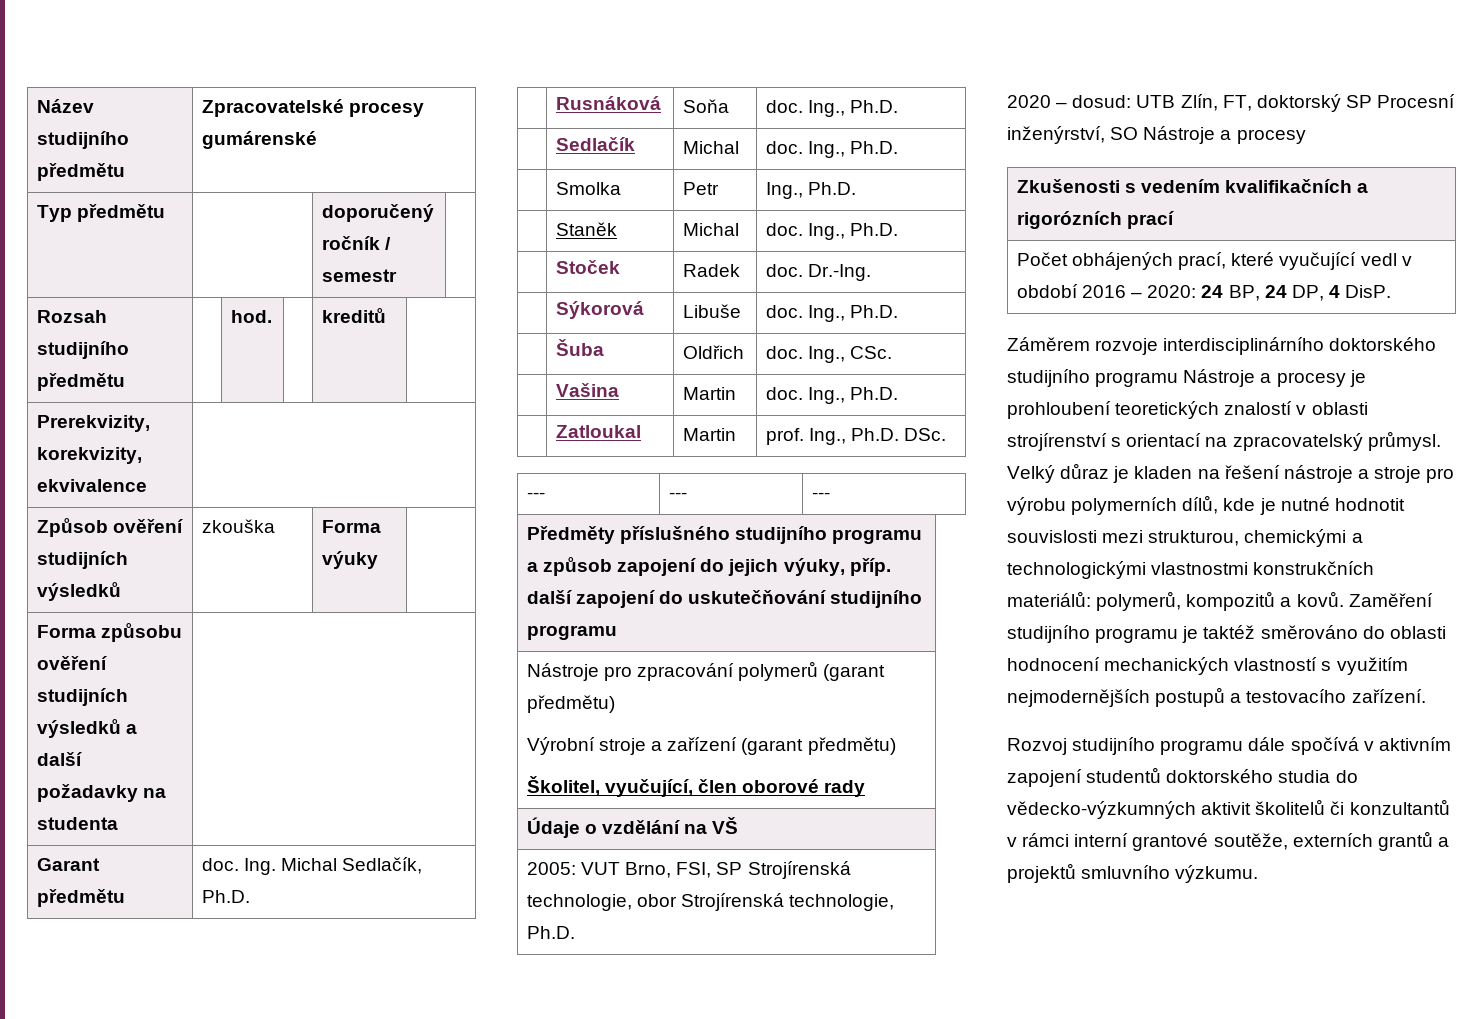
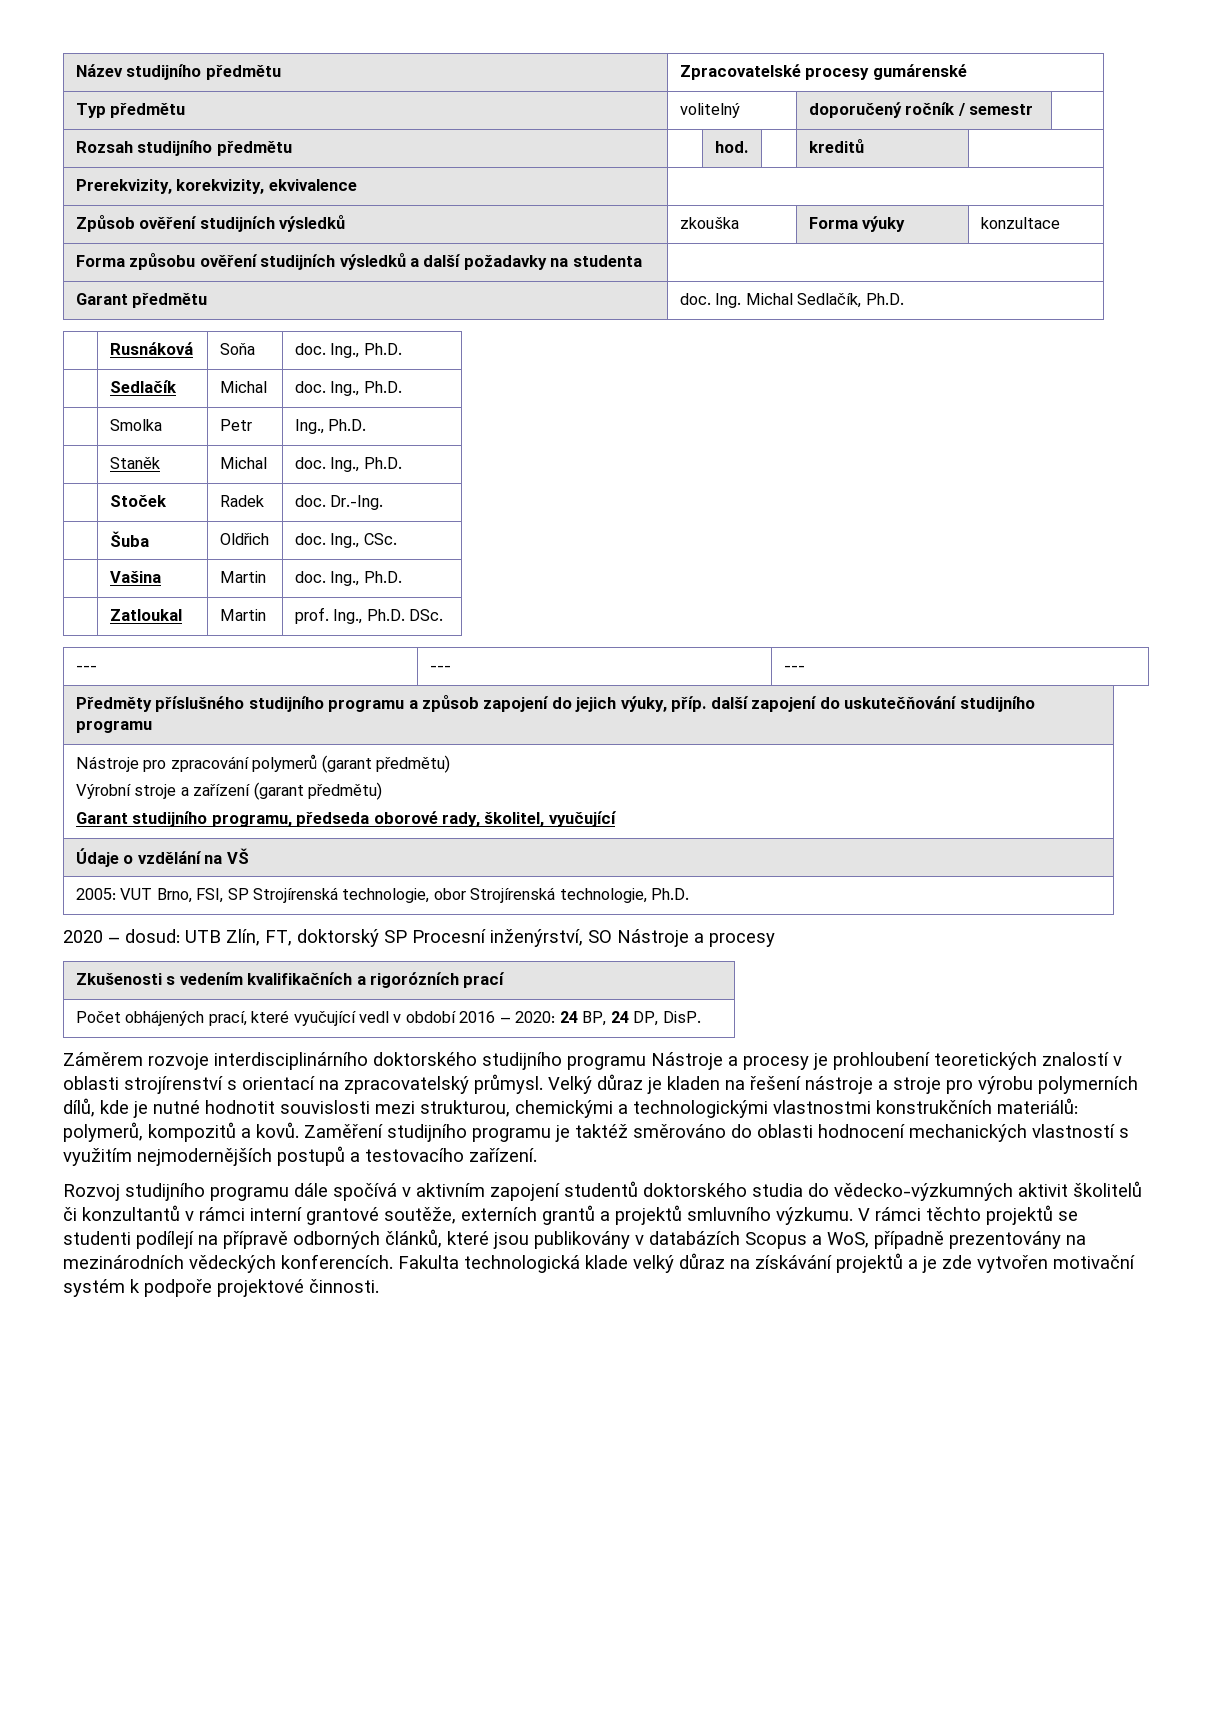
(165, 213) none -> [679,103,740,118] volitelný
(378, 560) none -> [980,217,1060,229] konzultace
[555,301,644,319] [682,304,741,318] [765,305,899,322] // | Sýkorová | Libuše | doc. Ing., Ph.D. -> (384, 502) none
[526,776,866,797] Školitel, vyučující, člen oborové rady -> [75,811,617,827] Garant studijního programu, předseda oborové rady, školitel, vyučující
[1328,285,1340,298] 4 -> (659, 1018) none
(1259, 874) none -> [858,1205,1078,1225] [63,1229,1086,1249] [63,1253,1135,1273] [63,1279,379,1297] V rámci těchto projektů se studenti podílejí na přípravě odborných článků, které jsou publikovány v databázích Scopus a WoS, případně prezentovány na mezinárodních vědeckých konferencích. Fakulta technologická klade velký důraz na získávání projektů a je zde vytvořen motivační systém k podpoře projektové činnosti.

